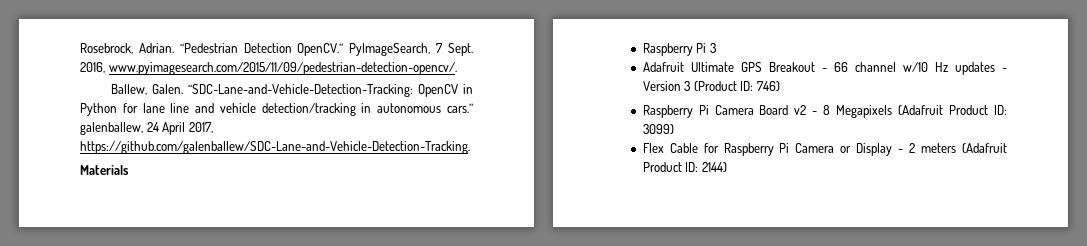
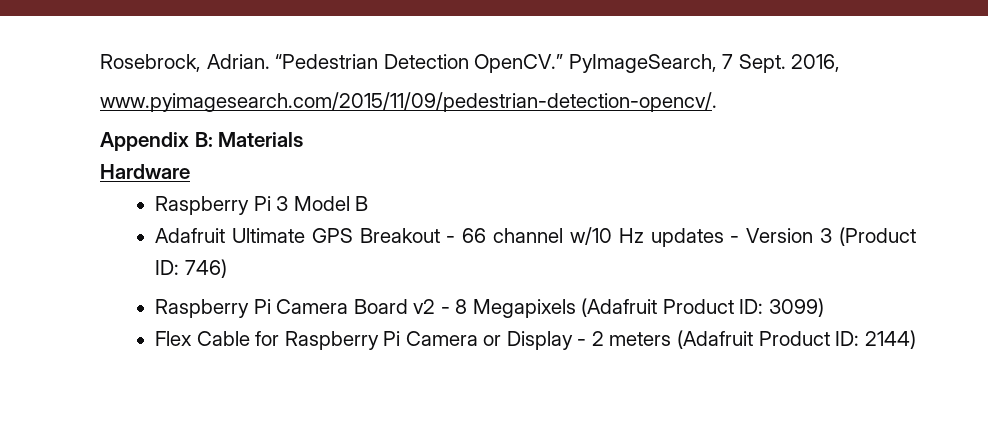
(105, 67) none -> (841, 63) //
[111,84,474,97] [80,103,473,116] [80,122,213,135] [80,141,470,154] [80,165,129,175] Ballew, Galen. “SDC-Lane-and-Vehicle-Detection-Tracking: OpenCV in Python for lane line and vehicle detection/tracking in autonomous cars.” galenballew, 24 April 2017, https://github.com/galenballew/SDC-Lane-and-Vehicle-Detection-Tracking. // Materials -> [100,132,304,151] [100,164,190,179] Appendix B: Materials // Hardware
(716, 48) none -> [293,196,369,211] Model B

